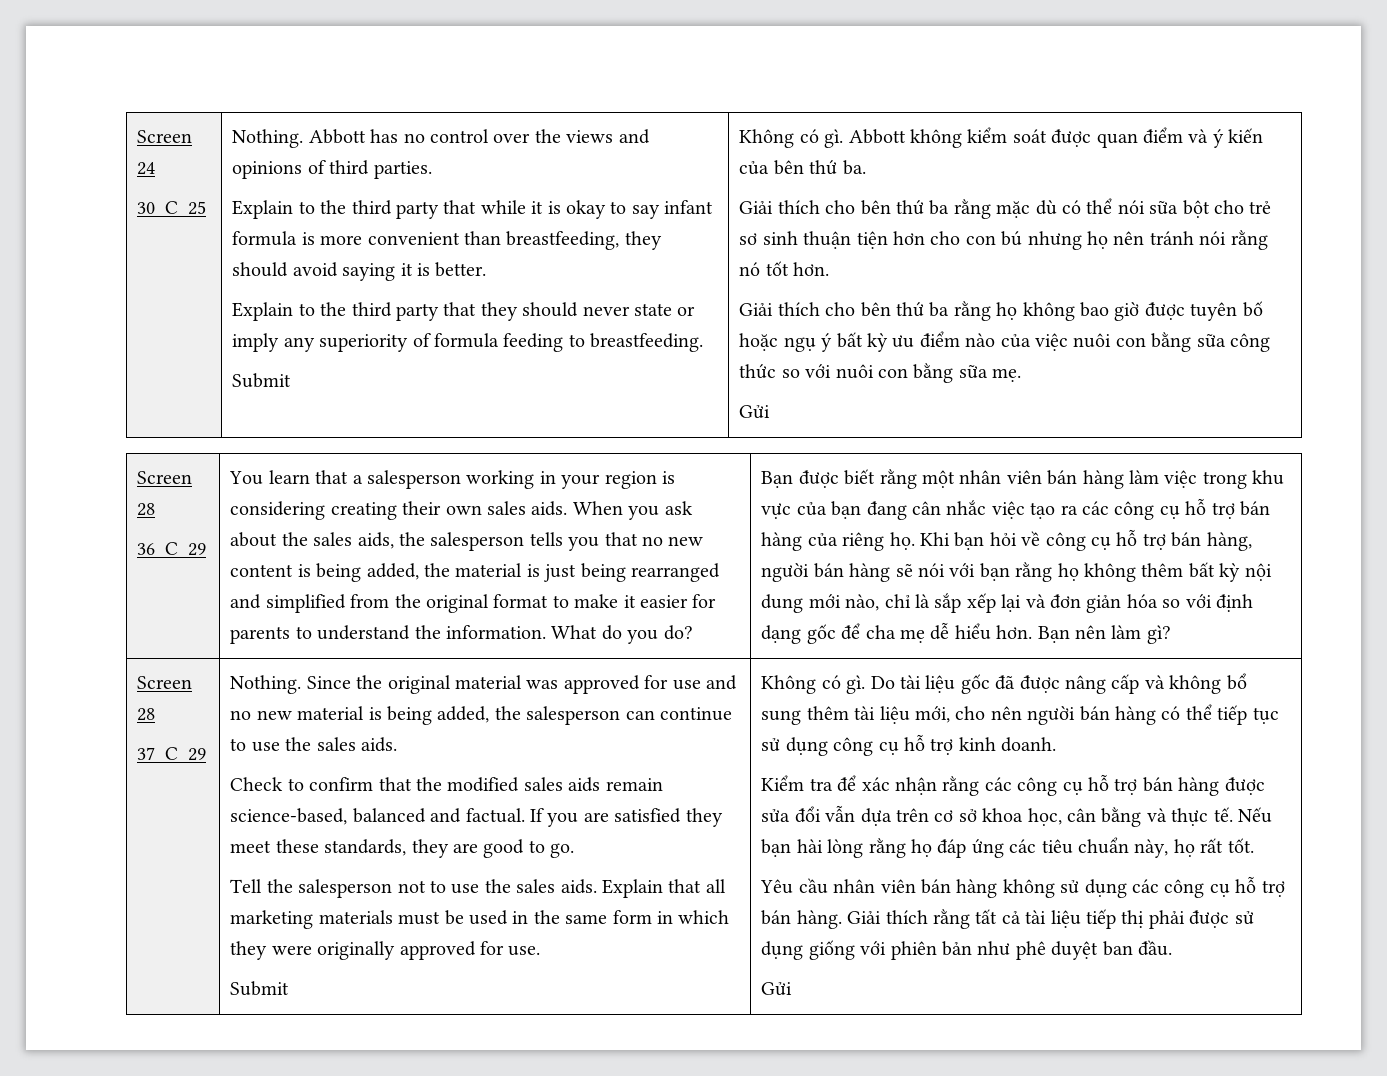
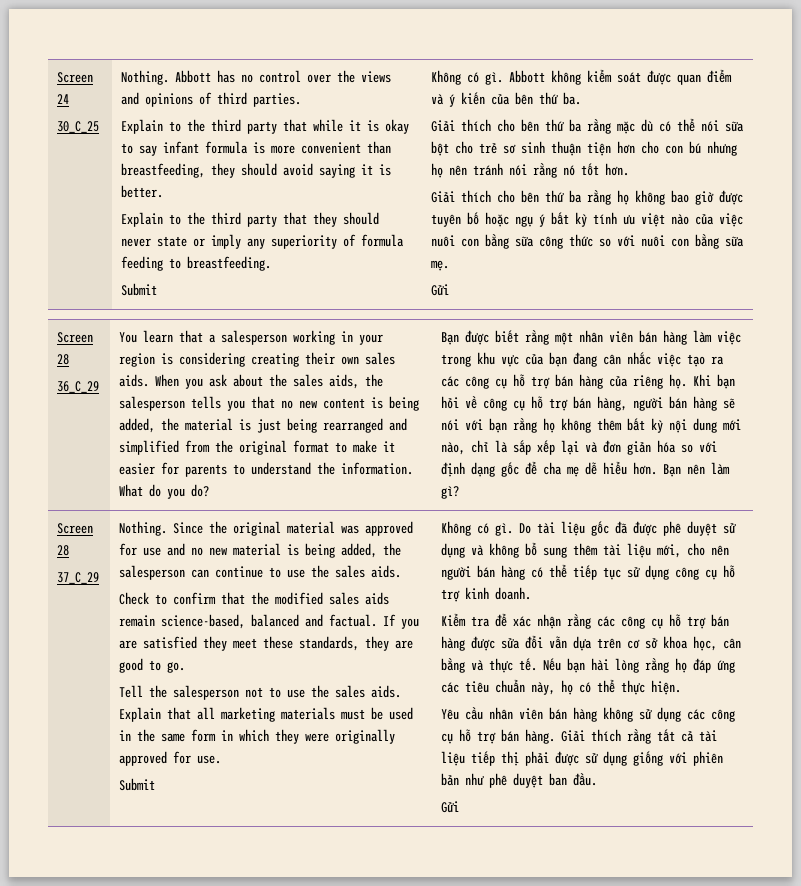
[892,331,960,348] ưu điểm -> [593,212,666,227] tính ưu việt
[1065,674,1140,694] nâng cấp -> [663,521,737,536] [441,543,466,558] phê duyệt sử dụng
[1200,838,1254,853] rất tốt. -> [579,679,682,695] có thể thực hiện.

